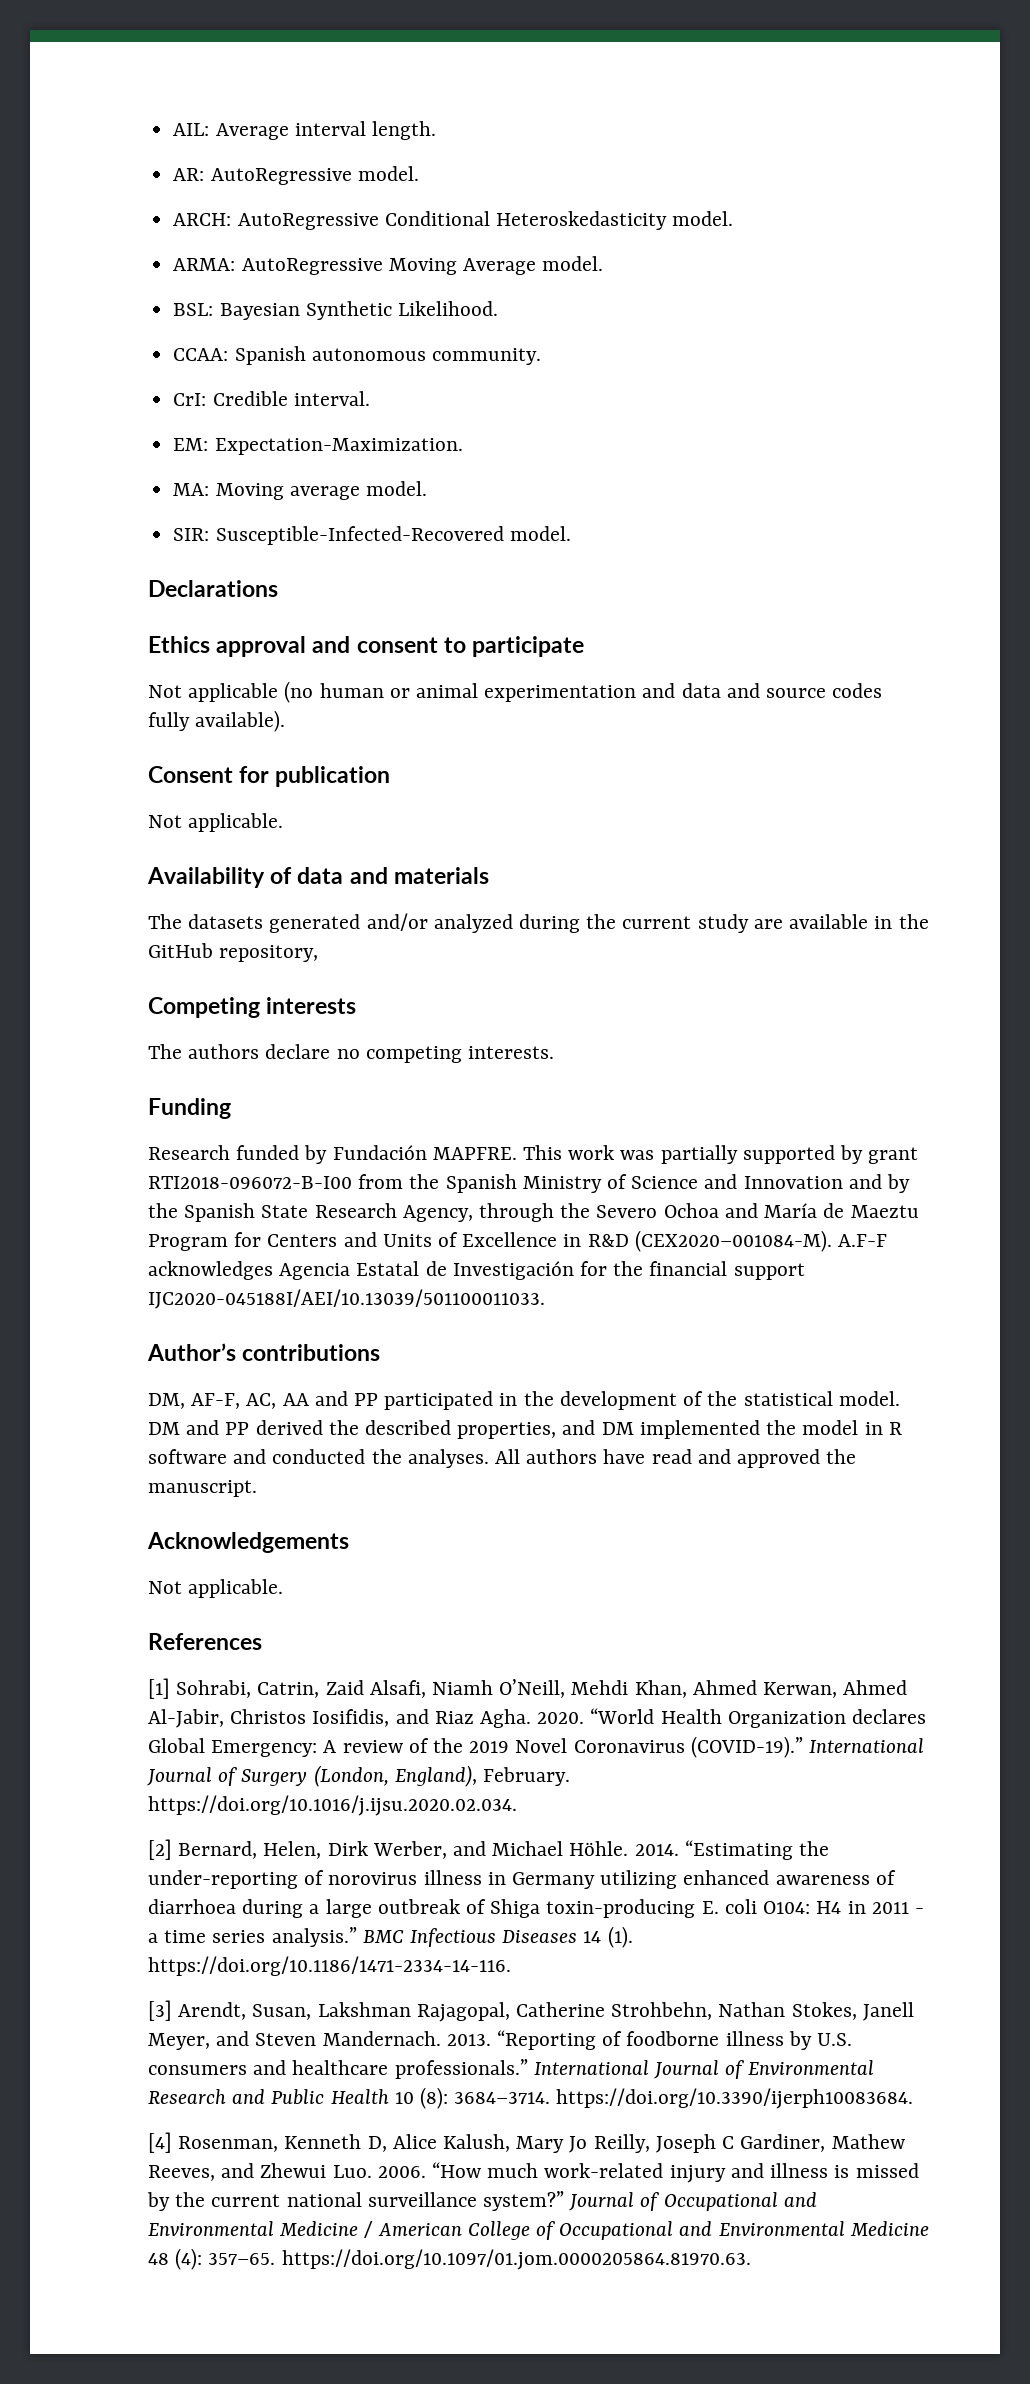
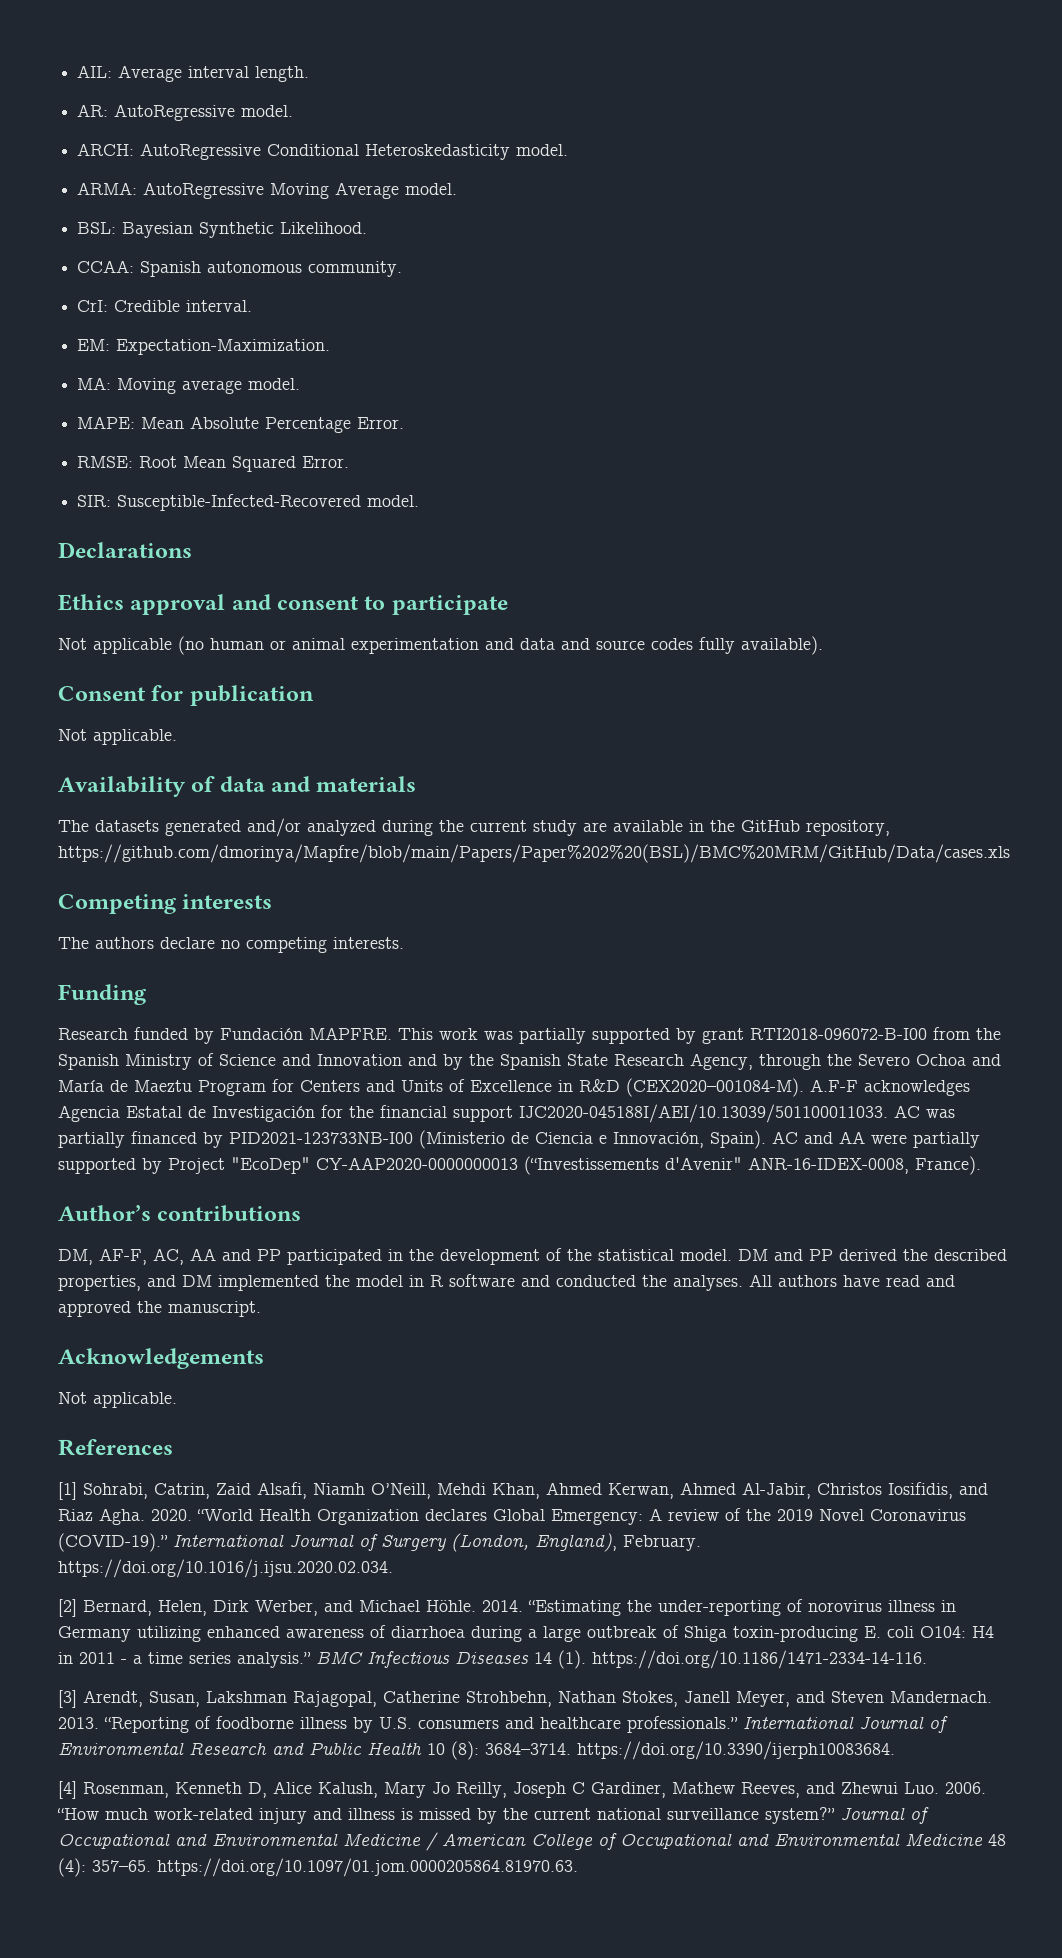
(427, 488) none -> [77,416,405,433] [77,456,350,472] // MAPE: Mean Absolute Percentage Error. // RMSE: Root Mean Squared Error.
(319, 953) none -> [58,844,1010,863] https://github.com/dmorinya/Mapfre/blob/main/Papers/Paper%202%20(BSL)/BMC%20MRM/GitHub/Data/cases.xls
(545, 1299) none -> [894,1105,955,1118] [58,1130,980,1149] [58,1156,981,1175] AC was partially financed by PID2021-123733NB-I00 (Ministerio de Ciencia e Innovación, Spain). AC and AA were partially supported by Project "EcoDep" CY-AAP2020-0000000013 (“Investissements d'Avenir" ANR-16-IDEX-0008, France).

